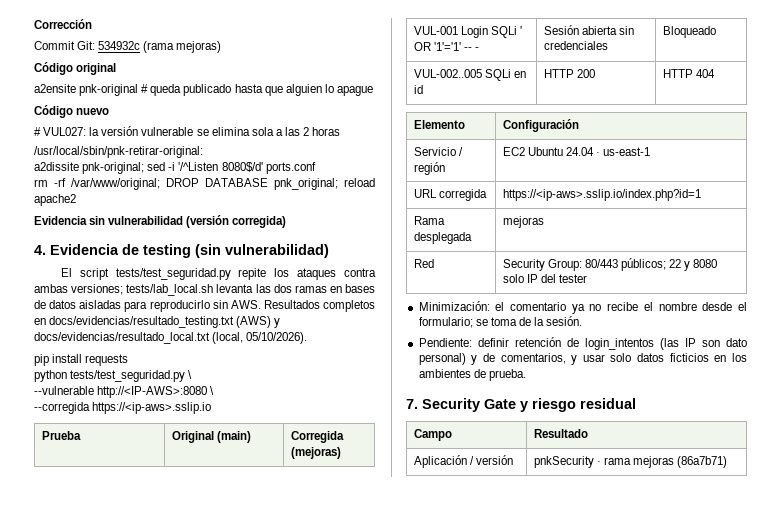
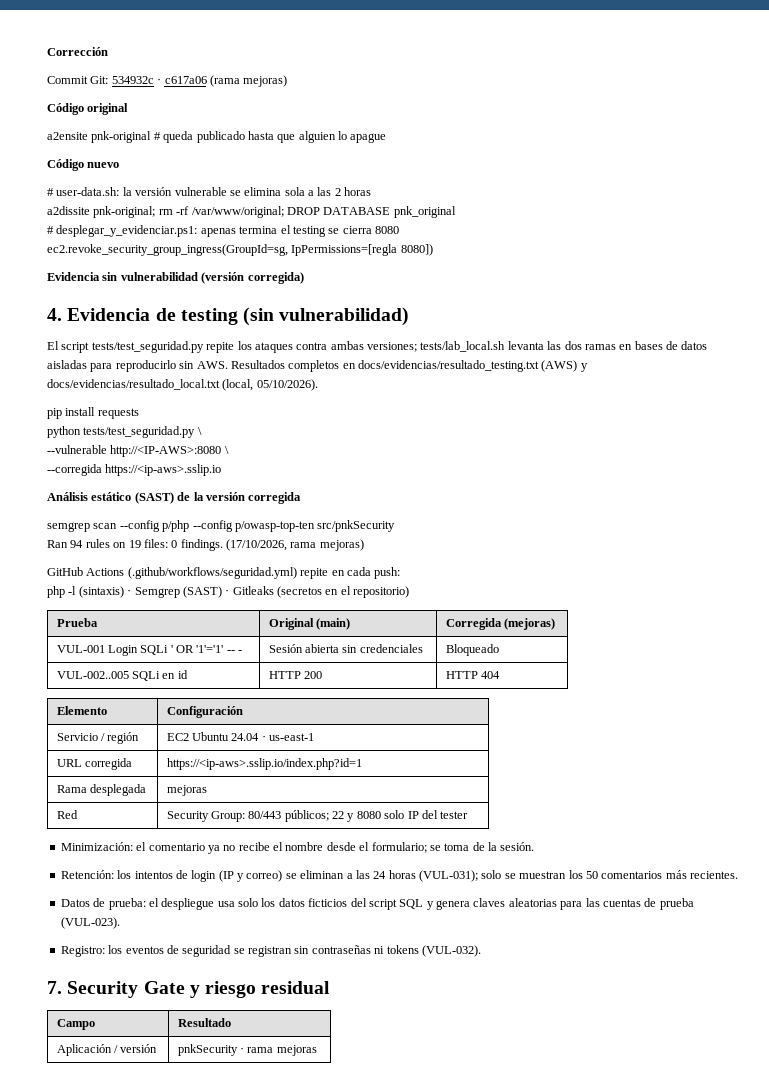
(141, 45) none -> [157,76,207,84] · c617a06
[43,127,87,136] VUL027: -> [56,187,120,196] user-data.sh:
[34,146,203,158] // /usr/local/sbin/pnk-retirar-original: -> (372, 191) none
[147,162,316,174] sed -i '/^Listen 8080$/d' ports.conf // -> (156, 212) none
[274,178,375,190] [34,194,76,206] pnk_original; reload apache2 -> [393,206,456,218] [47,225,399,237] [47,244,433,256] pnk_original // # desplegar_y_evidenciar.ps1: apenas termina el testing se cierra 8080 // ec2.revoke_security_group_ingress(GroupId=sg, IpPermissions=[regla 8080])
(212, 408) none -> [47,492,302,504] [47,520,396,532] [47,539,364,551] [47,567,401,579] [47,586,410,598] // Análisis estático (SAST) de la versión corregida // semgrep scan --config p/php --config p/owasp-top-ten src/pnkSecurity // Ran 94 rules on 19 files: 0 findings. (17/10/2026, rama mejoras) // GitHub Actions (.github/workflows/seguridad.yml) repite en cada push: // php -l (sintaxis) · Semgrep (SAST) · Gitleaks (secretos en el repositorio)
[418,337,747,350] [418,353,747,365] [418,369,526,381] Pendiente: definir retención de login_intentos (las IP son dato personal) y de comentarios, y usar solo datos ficticios en los ambientes de prueba. -> [60,870,738,882] [60,898,694,910] [60,917,120,929] [60,945,481,957] Retención: los intentos de login (IP y correo) se eliminan a las 24 horas (VUL-031); solo se muestran los 50 comentarios más recientes. // Datos de prueba: el despliegue usa solo los datos ficticios del script SQL y genera claves aleatorias para las cuentas de prueba (VUL-023). // Registro: los eventos de seguridad se registran sin contraseñas ni tokens (VUL-032).
[677,456,728,468] (86a7b71) -> (317, 1050) none

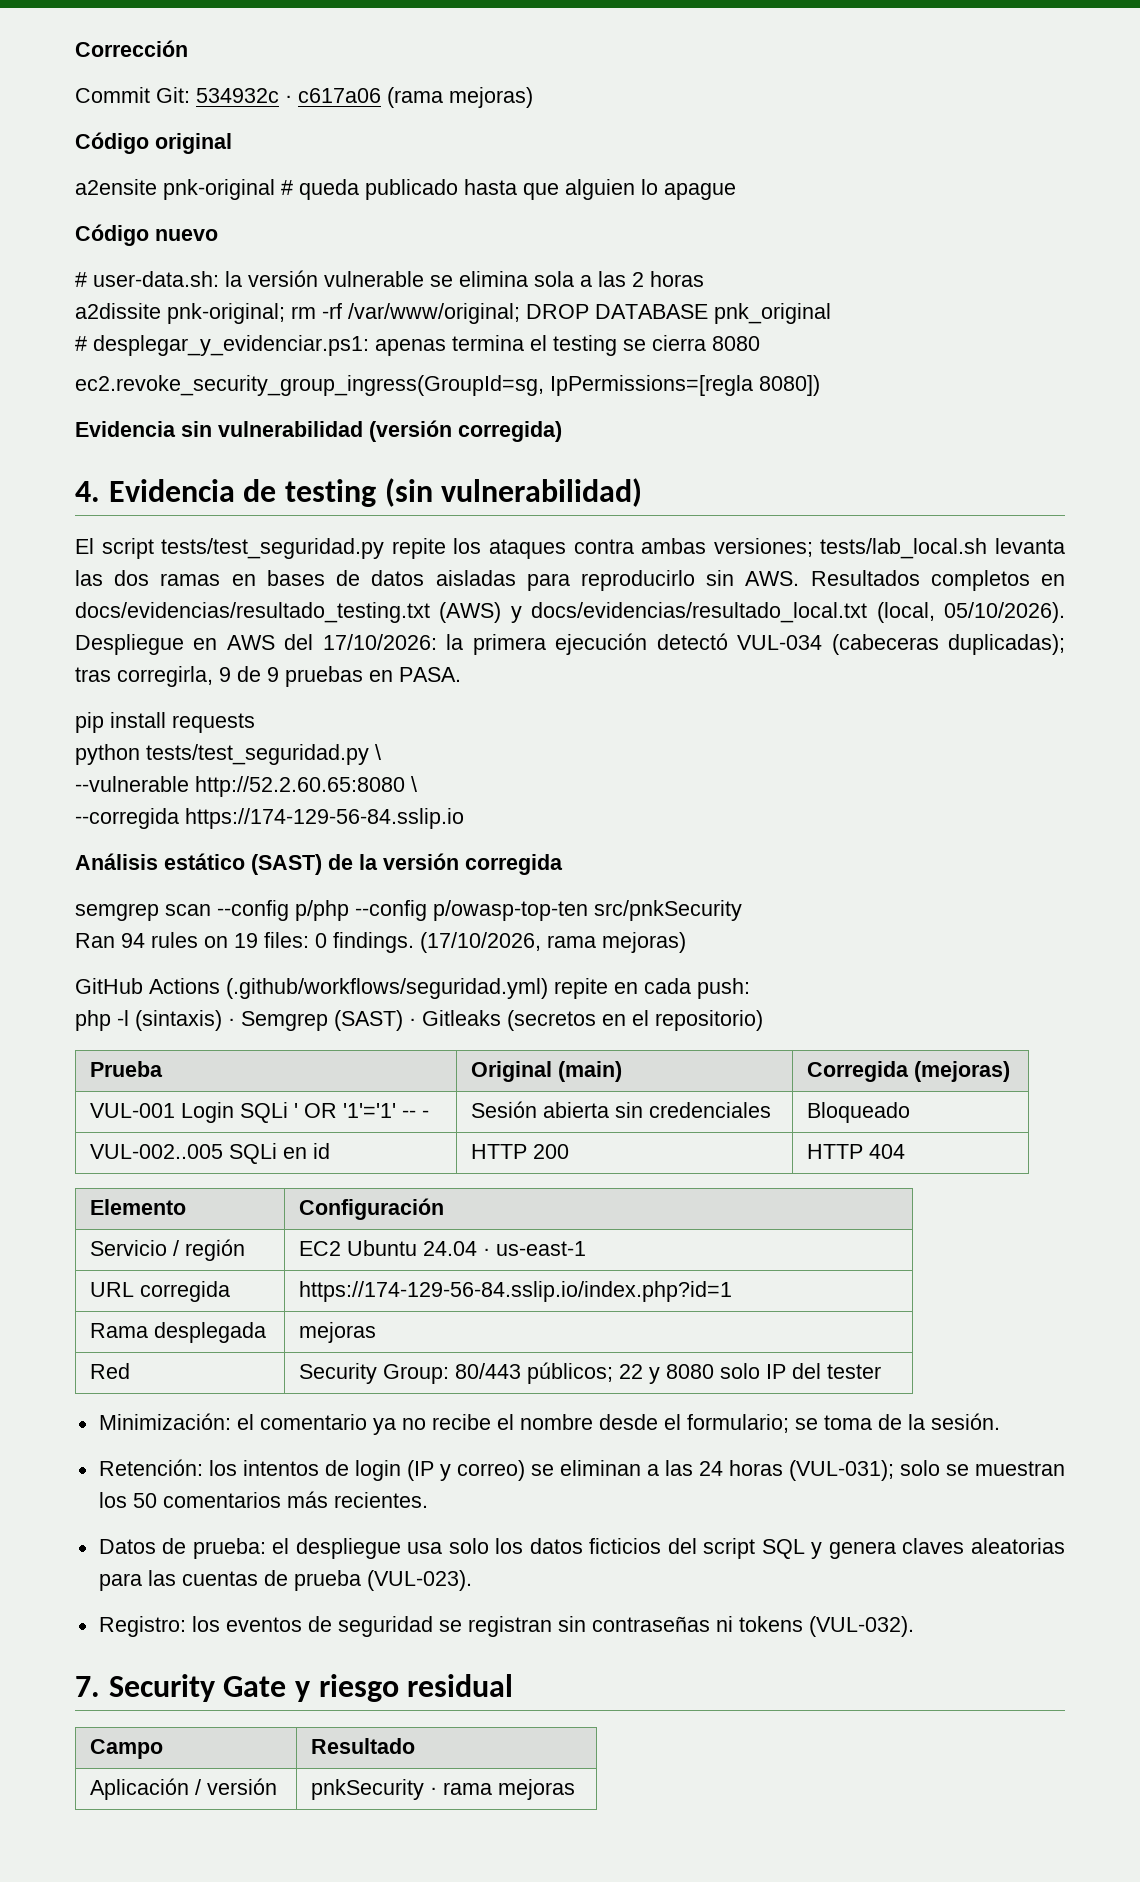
(318, 385) none -> [75,633,1066,655] [75,666,461,687] Despliegue en AWS del 17/10/2026: la primera ejecución detectó VUL-034 (cabeceras duplicadas); tras corregirla, 9 de 9 pruebas en PASA.
[110,445,222,457] http://<IP-AWS>:8080 -> [195,776,405,797] http://52.2.60.65:8080
[105,464,222,476] https://<ip-aws>.sslip.io -> [185,808,464,829] https://174-129-56-84.sslip.io
[166,758,362,770] https://<ip-aws>.sslip.io/index.php?id=1 -> [299,1281,733,1302] https://174-129-56-84.sslip.io/index.php?id=1

